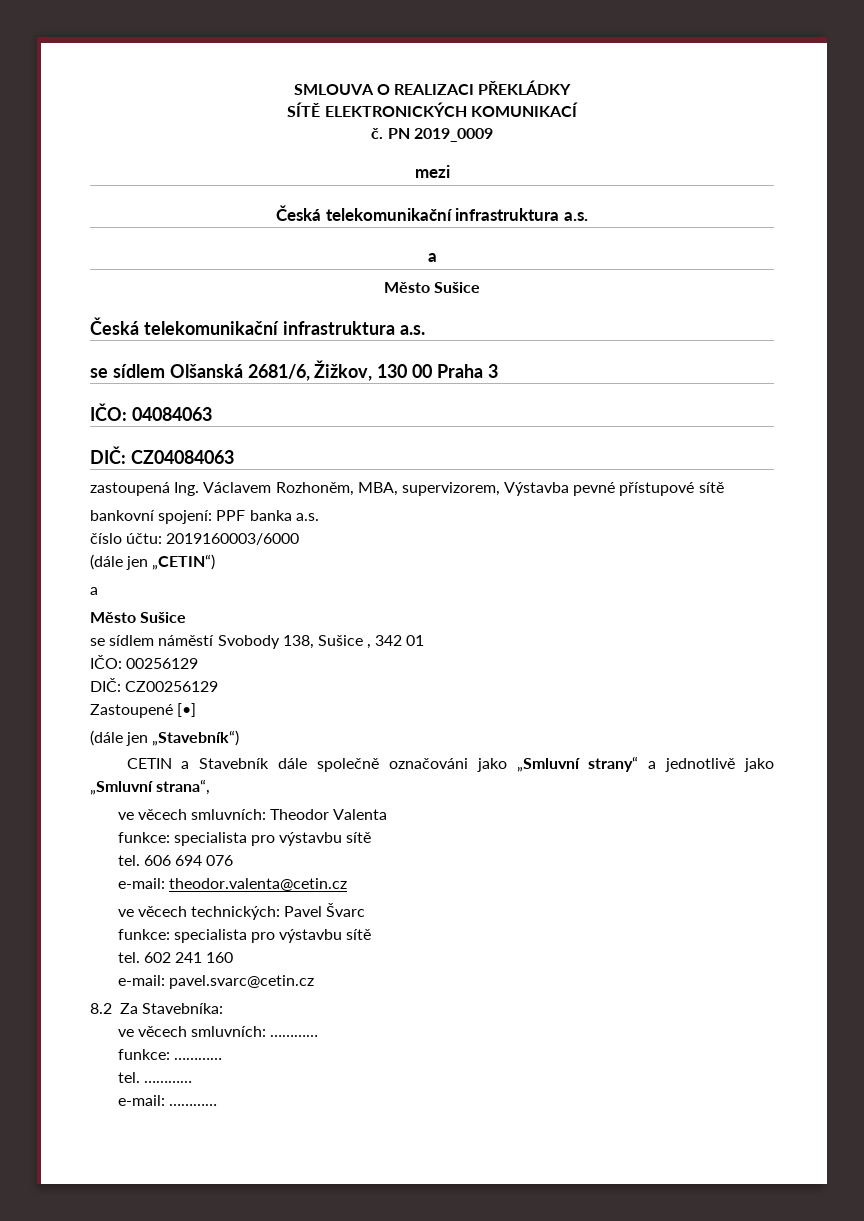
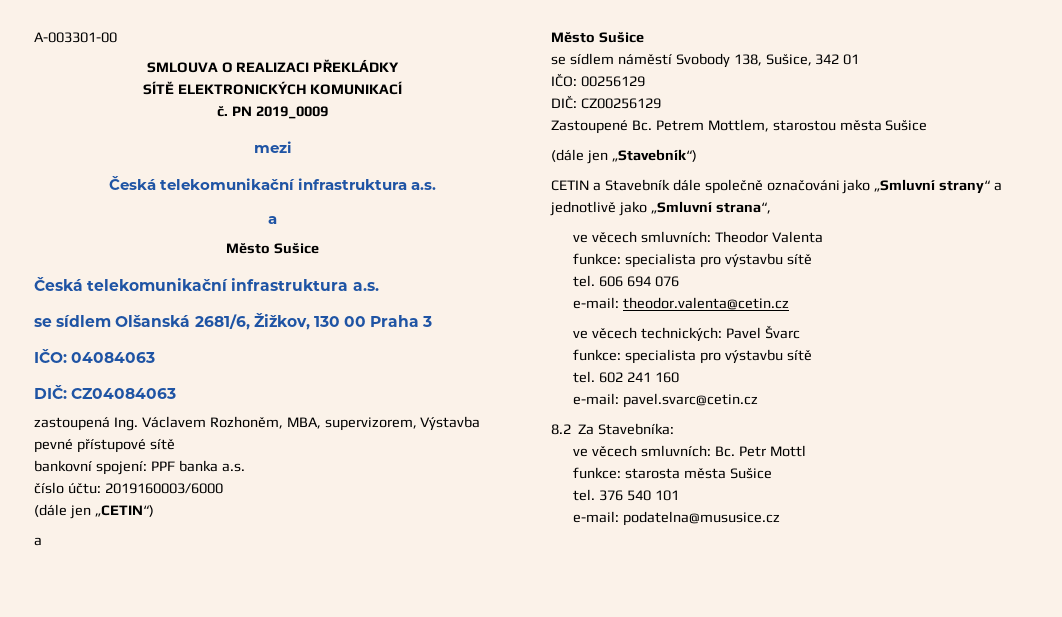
(293, 89) none -> [34,32,117,43] A-003301-00 //
[317,635,372,649] Sušice , -> [765,54,812,66] Sušice,
[177,703,197,717] [•] -> [631,119,928,132] Bc. Petrem Mottlem, starostou města Sušice
[270,1035,319,1037] [117,1049,222,1060] [117,1072,192,1083] [117,1095,217,1106] ………… // funkce: ………… // tel. ………… // e-mail: ………… -> [715,445,806,457] [573,467,773,479] [573,489,680,501] [573,511,781,526] Bc. Petr Mottl // funkce: starosta města Sušice // tel. 376 540 101 // e-mail: podatelna@mususice.cz

